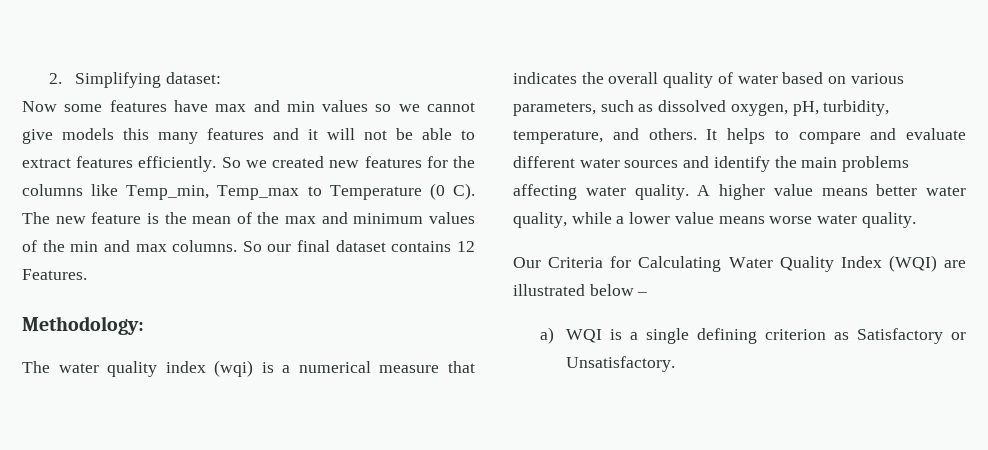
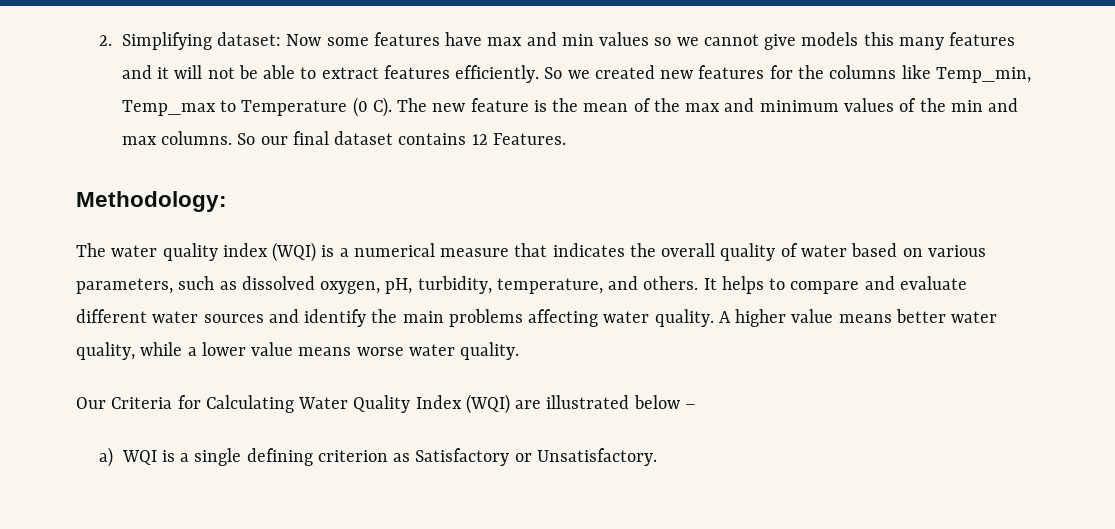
(221, 78) // -> (282, 39) none
[214,360,254,377] (wqi) -> [272,242,317,262] (WQI)

